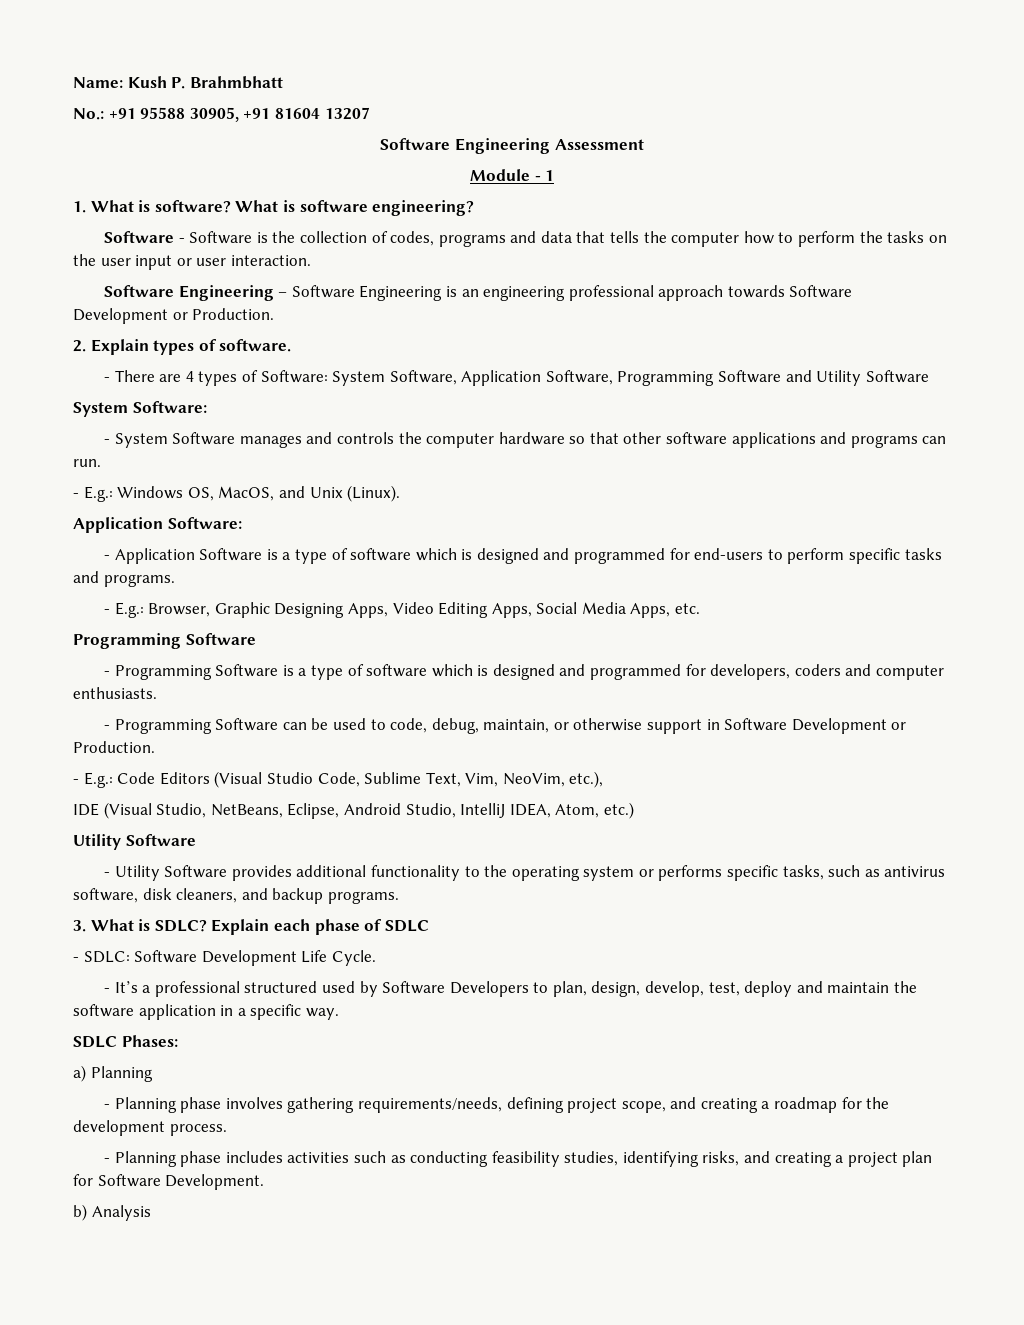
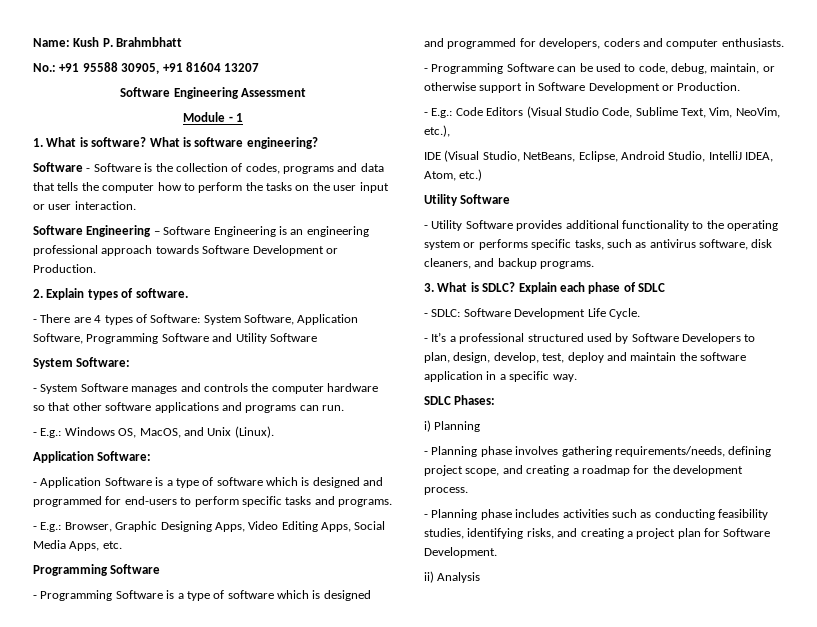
[73,1065,86,1082] a) -> [424,420,431,432] i)
[73,1204,87,1221] b) -> [424,571,434,583] ii)

